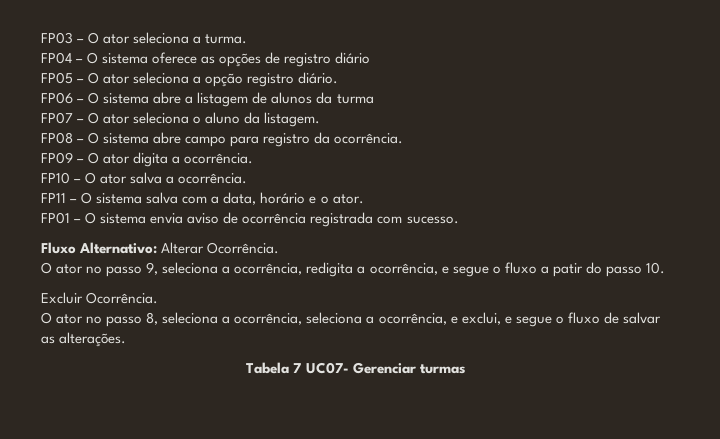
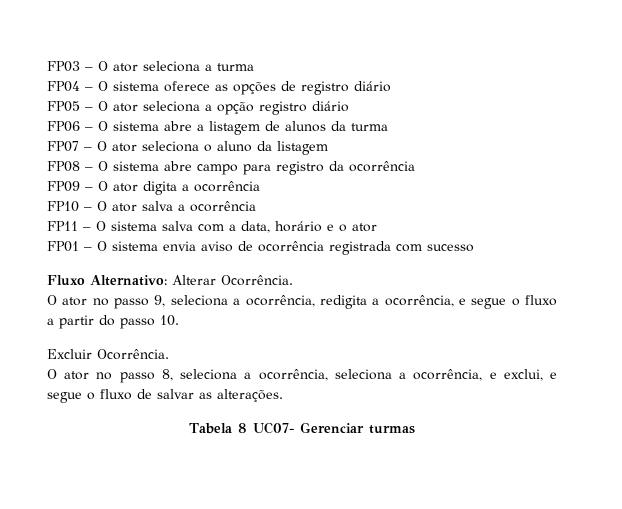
[205,34,248,44] turma. -> [217,63,254,71] turma
[298,72,339,84] diário. -> [312,101,349,112] diário
[264,112,321,127] listagem. -> [277,141,328,155] listagem
[334,133,404,144] ocorrência. -> [349,161,415,172] ocorrência
[184,153,254,164] ocorrência. -> [194,181,260,192] ocorrência
[178,173,248,184] ocorrência. -> [190,201,256,212] ocorrência
[332,194,364,204] ator. -> [352,223,377,232] ator
[406,216,459,224] sucesso. -> [427,244,474,252] sucesso
[552,263,583,277] patir -> [59,315,94,329] partir
[293,363,302,373] 7 -> [237,423,247,433] 8

